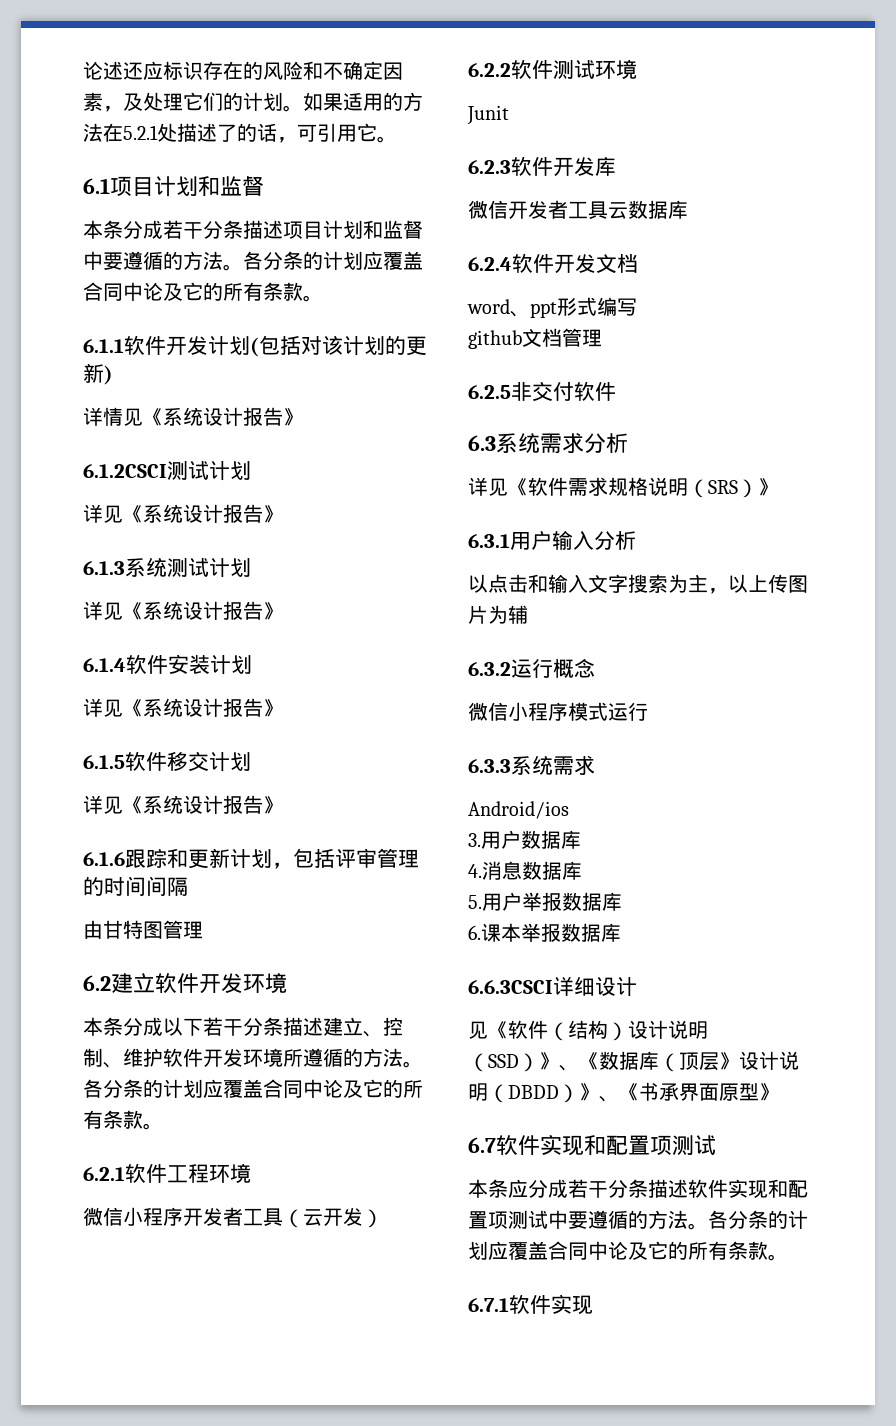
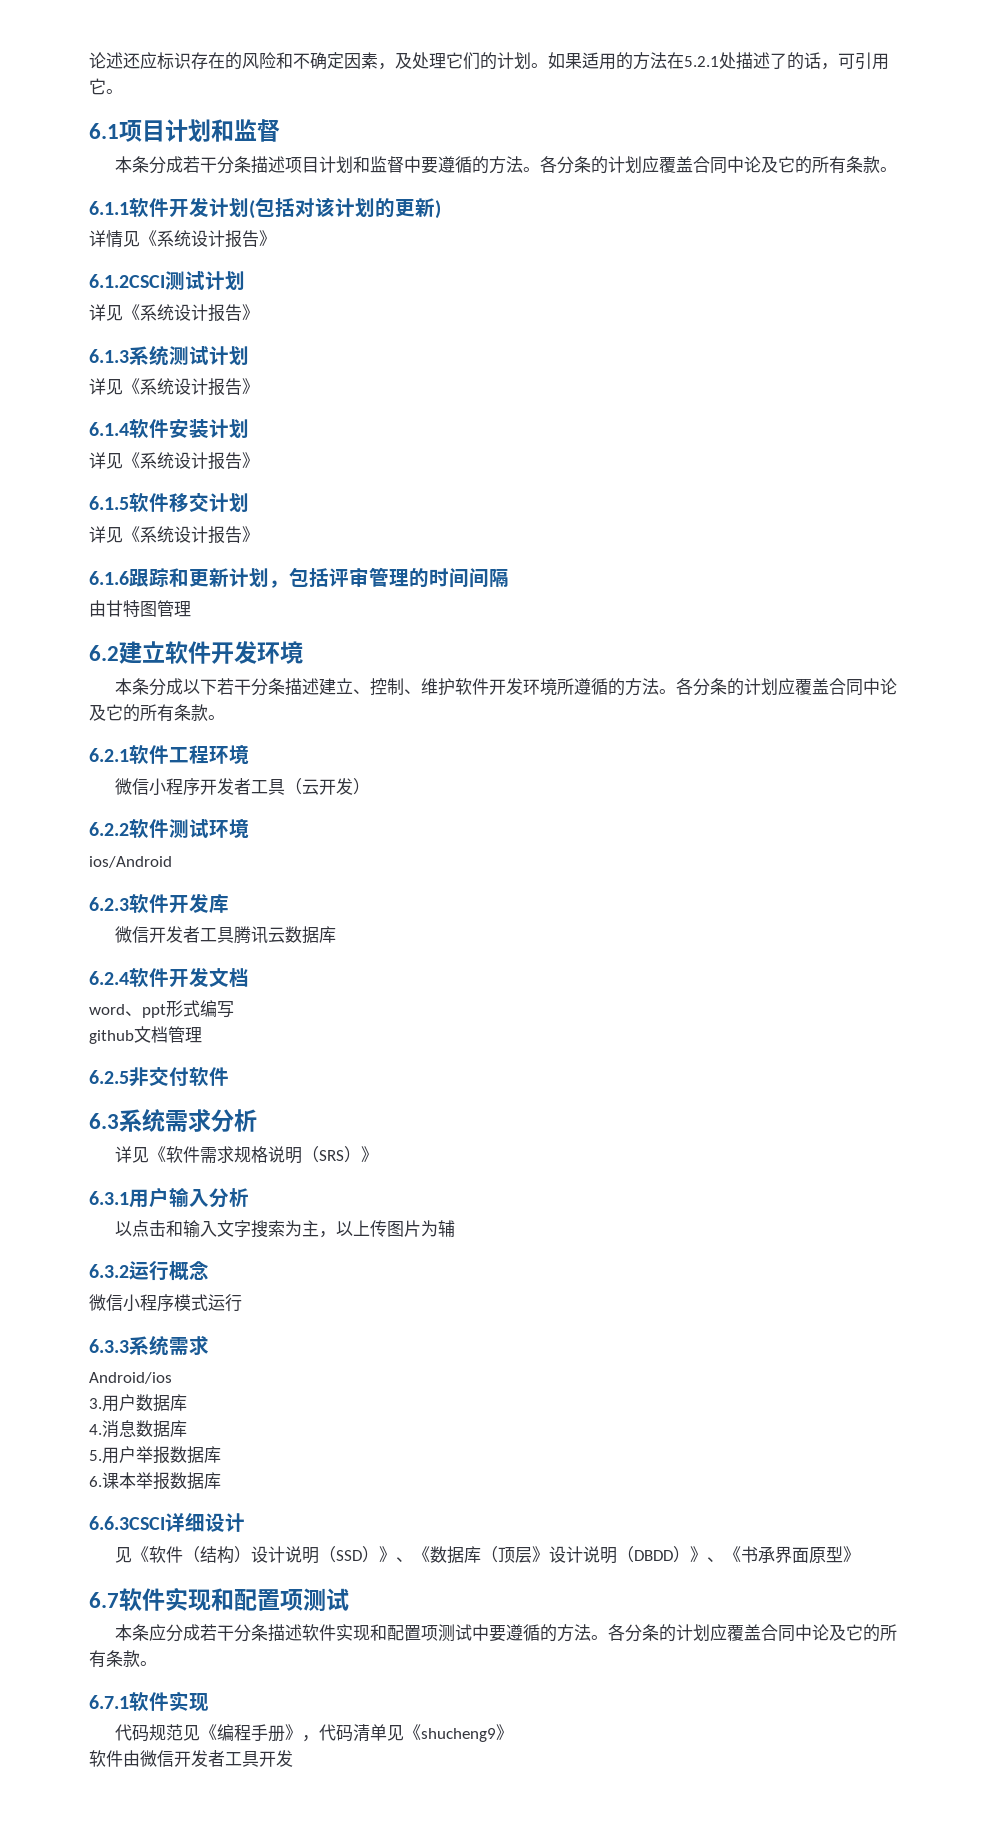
[467,105,509,125] Junit -> [89,856,172,868] ios/Android
(608, 210) none -> [234,926,269,944] 腾讯
(593, 1305) none -> [115,1724,514,1742] [89,1750,293,1767] // 代码规范见《编程手册》，代码清单见《shucheng9》 // 软件由微信开发者工具开发

